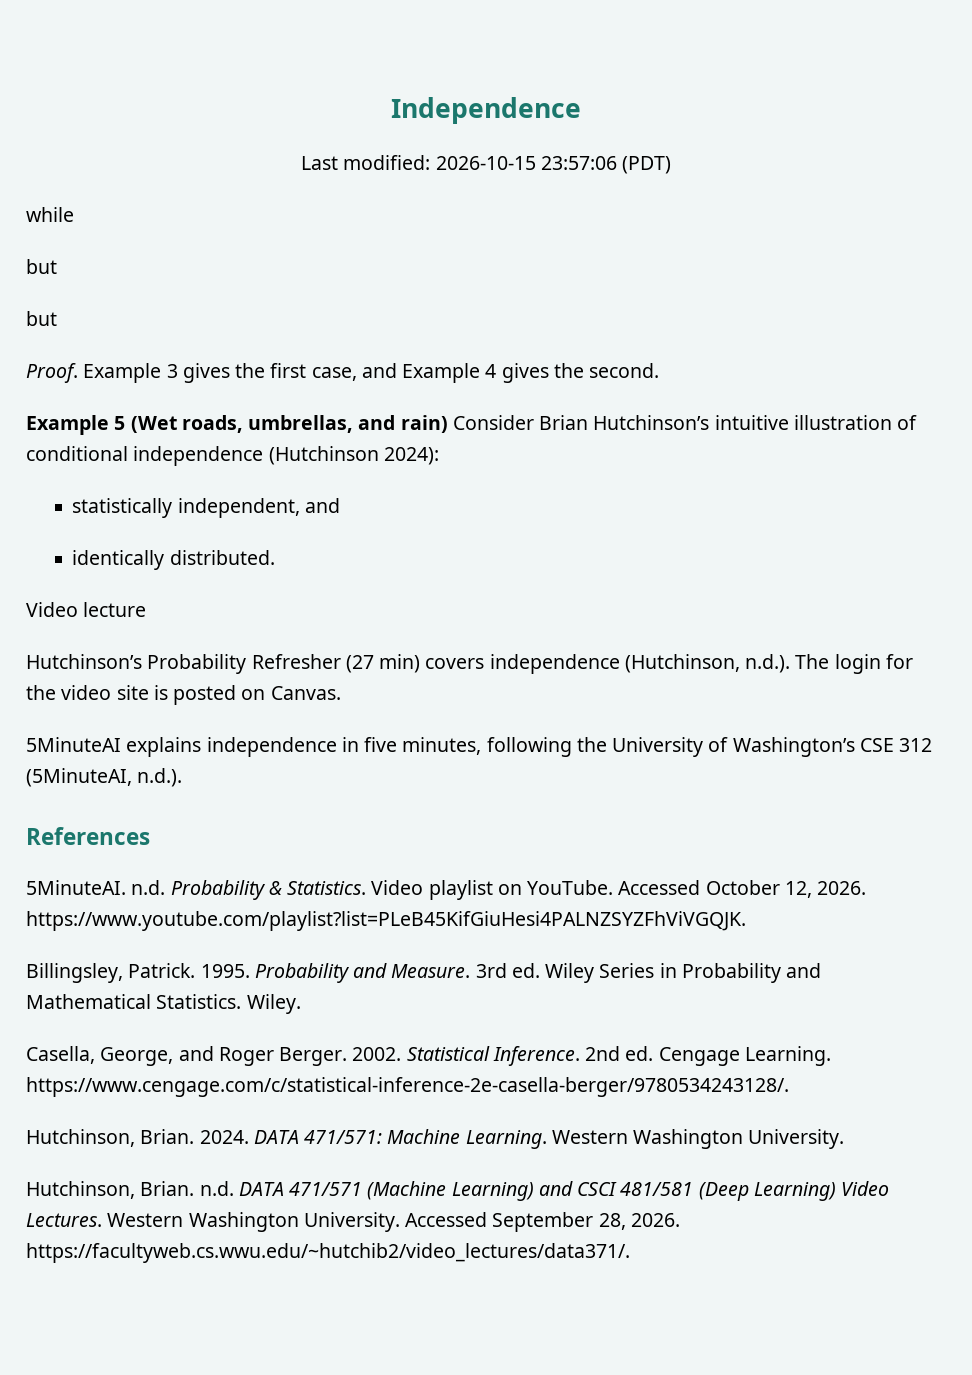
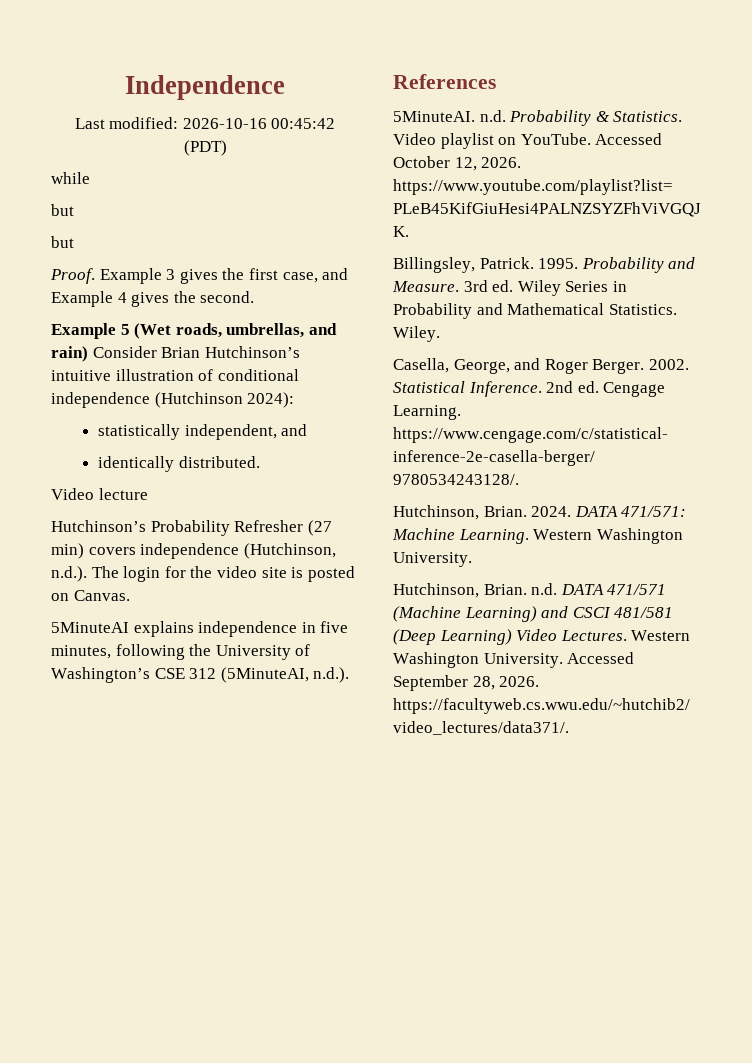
[435,156,617,170] 2026-10-15 23:57:06 -> [182,118,336,129] 2026-10-16 00:45:42

